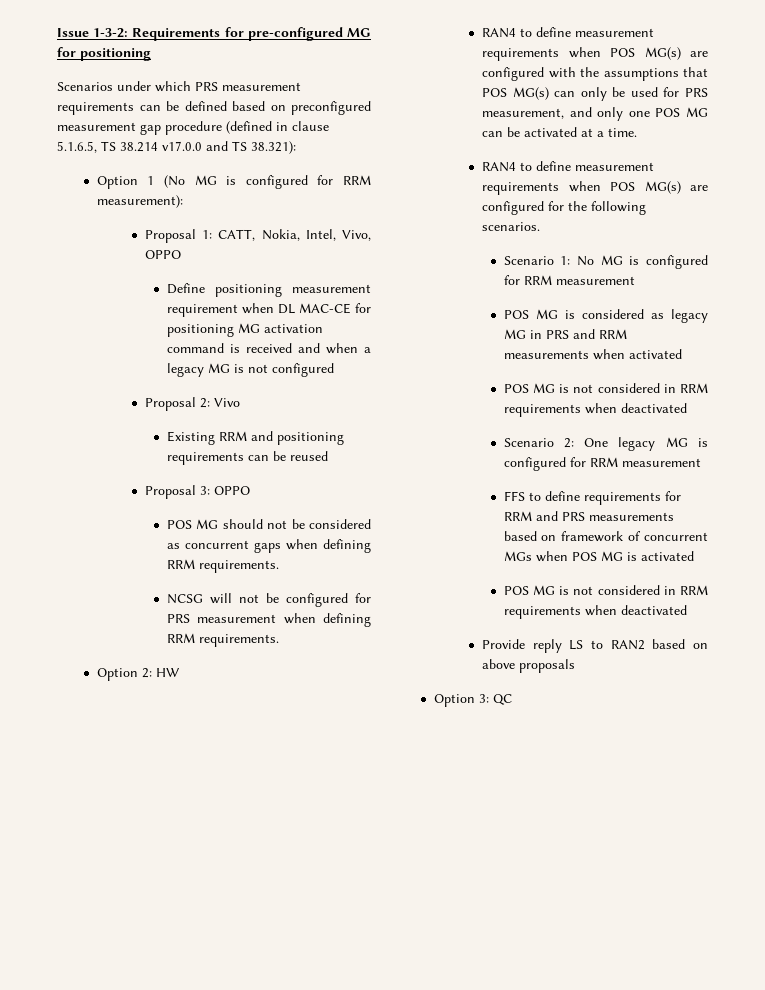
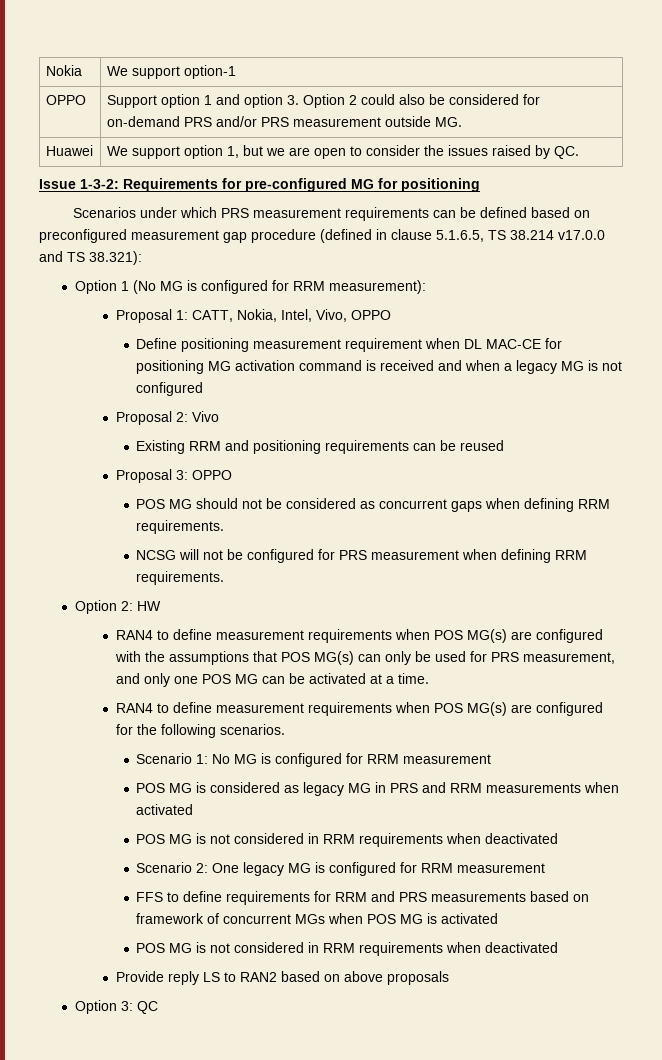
(57, 32) none -> [45,65,82,76] [106,65,236,79] [45,95,86,105] [106,94,540,108] [106,116,462,127] [45,145,93,156] [106,145,579,159] Nokia | We support option-1 // OPPO | Support option 1 and option 3. Option 2 could also be considered for on-demand PRS and/or PRS measurement outside MG. // Huawei | We support option 1, but we are open to consider the issues raised by QC. //

